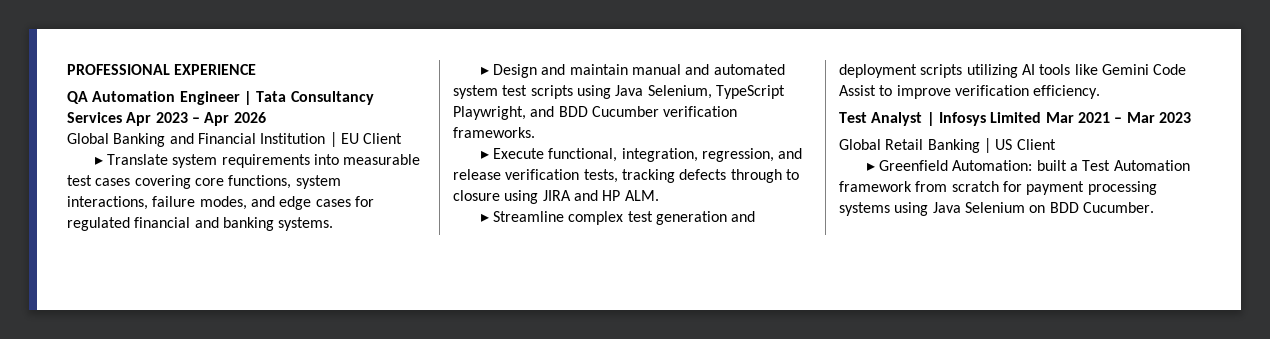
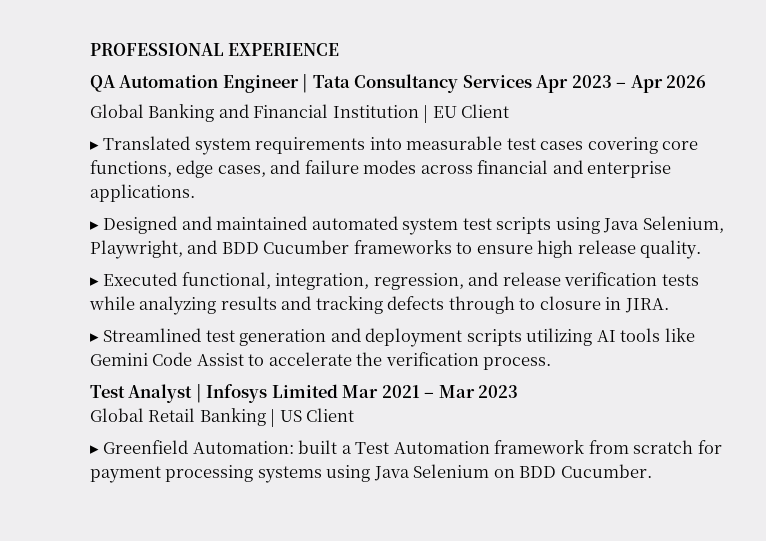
[107,154,169,165] Translate -> [103,136,191,150] Translated
[295,175,341,189] [67,196,374,210] [67,217,334,231] [480,64,710,78] system interactions, failure modes, and edge cases for regulated financial and banking systems. // ▸ Design and maintain manual and -> [176,160,672,178] [90,184,195,202] [90,216,308,234] edge cases, and failure modes across financial and enterprise applications. // ▸ Designed and maintained
[715,85,785,99] TypeScript -> (724, 224) none
[663,106,738,117] [453,127,535,138] [480,148,545,159] verification frameworks. // ▸ Execute -> [353,240,702,259] [90,272,178,286] frameworks to ensure high release quality. // ▸ Executed
[583,169,618,183] tests, -> [661,274,699,286] [89,296,312,315] tests while analyzing results and
[504,190,659,204] [480,211,624,225] using JIRA and HP ALM. // ▸ Streamline complex -> [605,297,669,313] [90,328,202,342] in JIRA. // ▸ Streamlined
[896,85,1101,99] improve verification efficiency. -> [268,352,552,370] accelerate the verification process.

